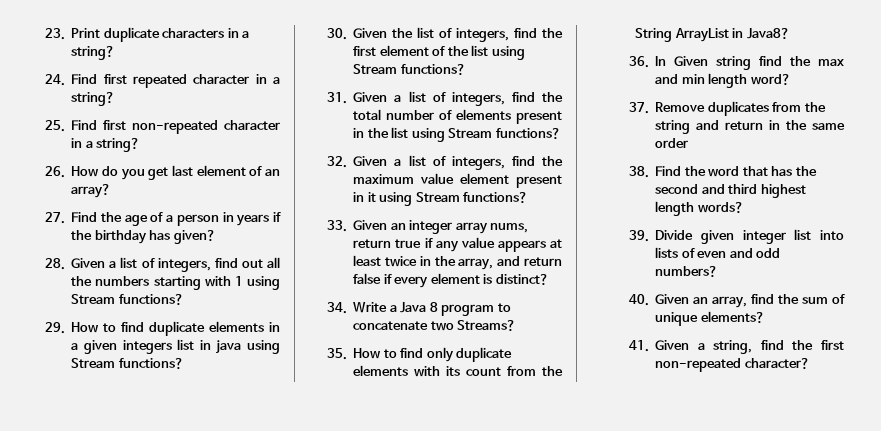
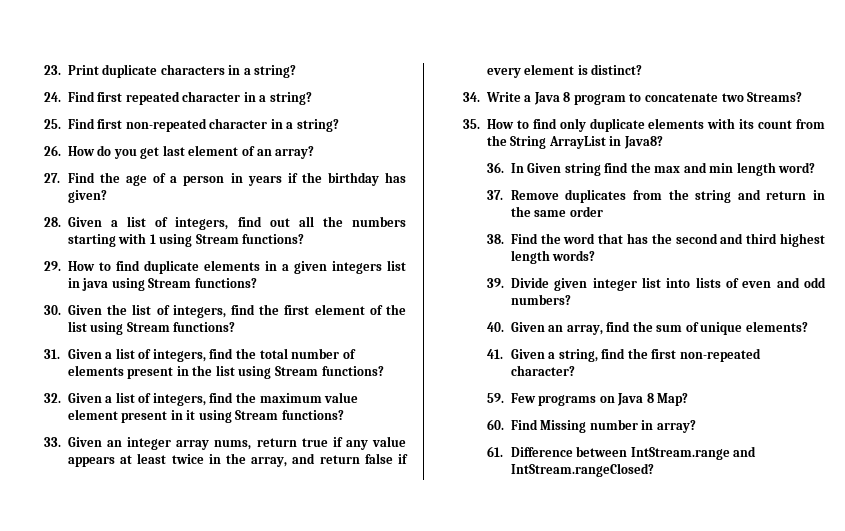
(810, 363) none -> [486,393,689,406] [486,419,696,433] [486,446,757,460] [510,463,654,477] // 59. Few programs on Java 8 Map? // 60. Find Missing number in array? // 61. Difference between IntStream.range and IntStream.rangeClosed?

